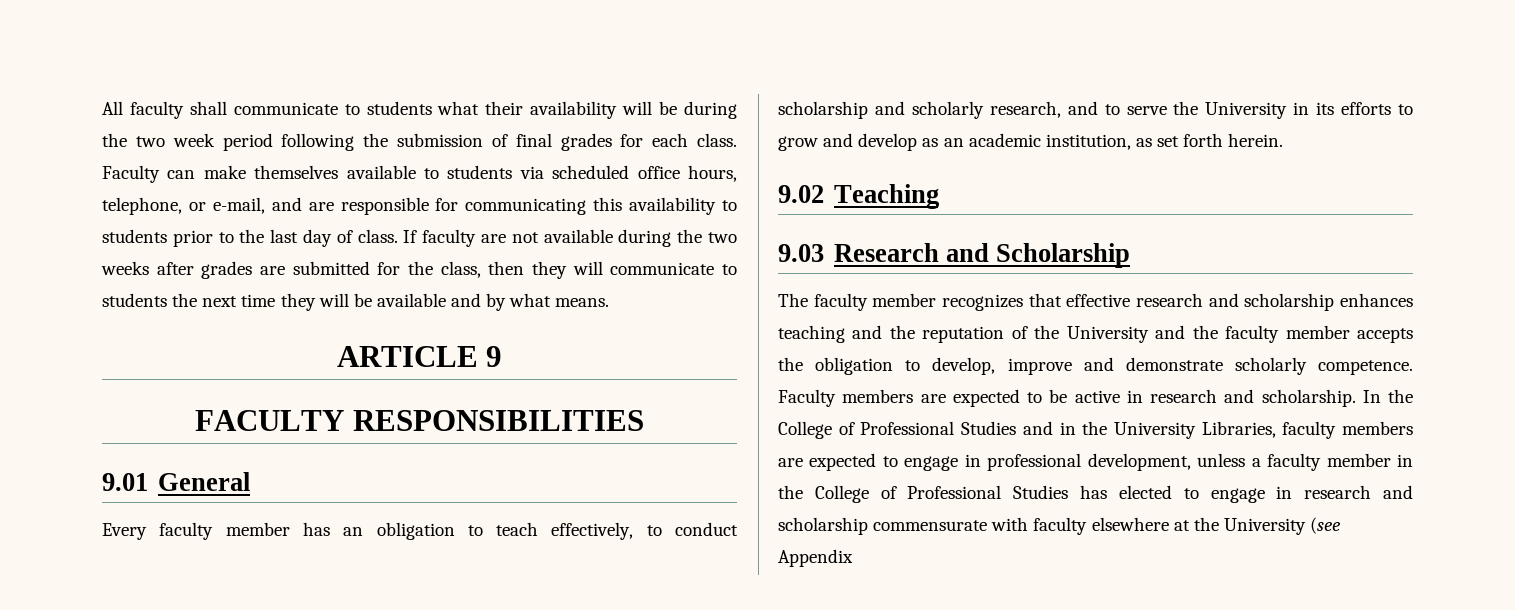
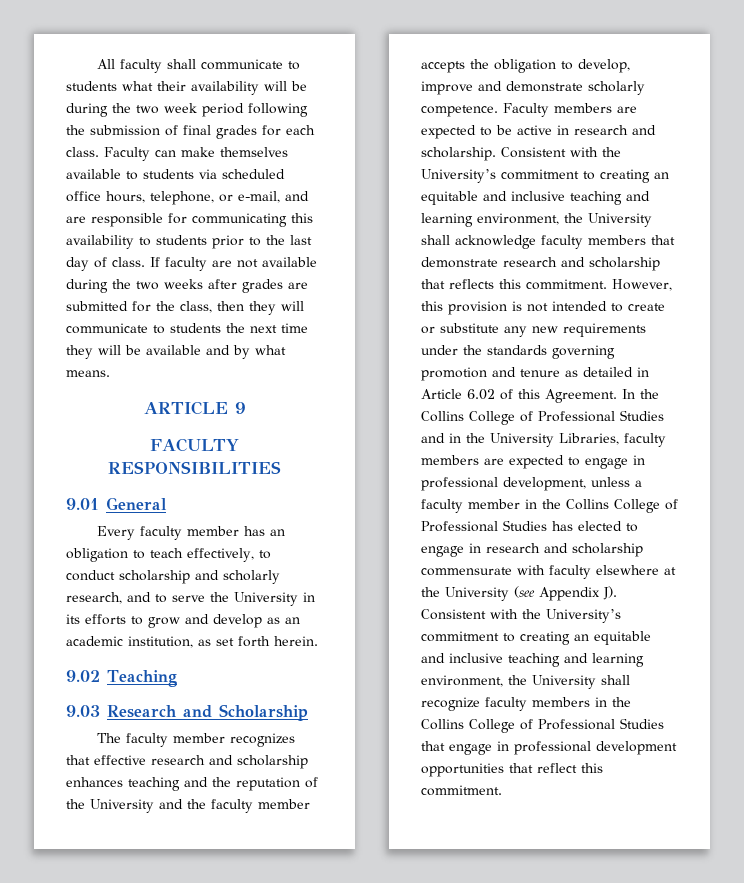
(1356, 398) none -> [501,147,621,158] [421,169,669,183] [421,191,650,205] [421,213,652,227] [421,235,675,249] [421,257,660,271] [421,279,672,291] [421,301,665,315] [421,323,646,337] [421,345,615,359] [421,367,649,381] [421,389,617,403] Consistent with the University’s commitment to creating an equitable and inclusive teaching and learning environment, the University shall acknowledge faculty members that demonstrate research and scholarship that reflects this commitment. However, this provision is not intended to create or substitute any new requirements under the standards governing promotion and tenure as detailed in Article 6.02 of this Agreement.
(1413, 396) none -> [421,411,464,422] Collins
(803, 492) none -> [566,499,609,510] Collins
(853, 558) none -> [603,586,617,600] [421,609,621,623] [421,631,651,645] [421,653,644,667] [421,675,630,689] [421,697,631,711] [421,718,664,733] [421,741,677,755] [421,763,603,777] [421,785,502,796] J). Consistent with the University’s commitment to creating an equitable and inclusive teaching and learning environment, the University shall recognize faculty members in the Collins College of Professional Studies that engage in professional development opportunities that reflect this commitment.

